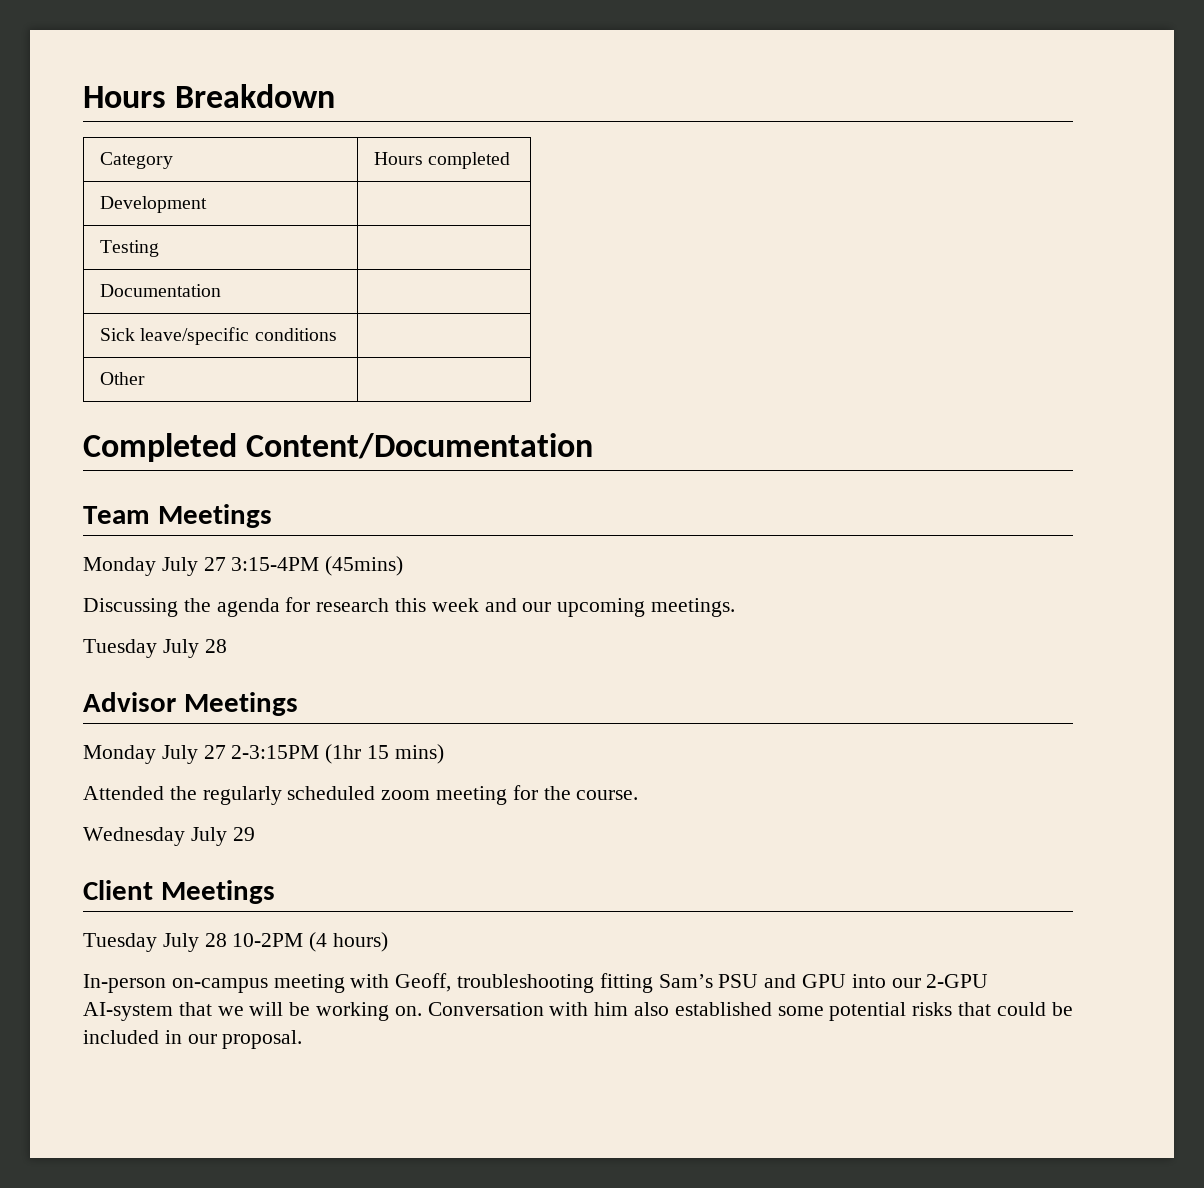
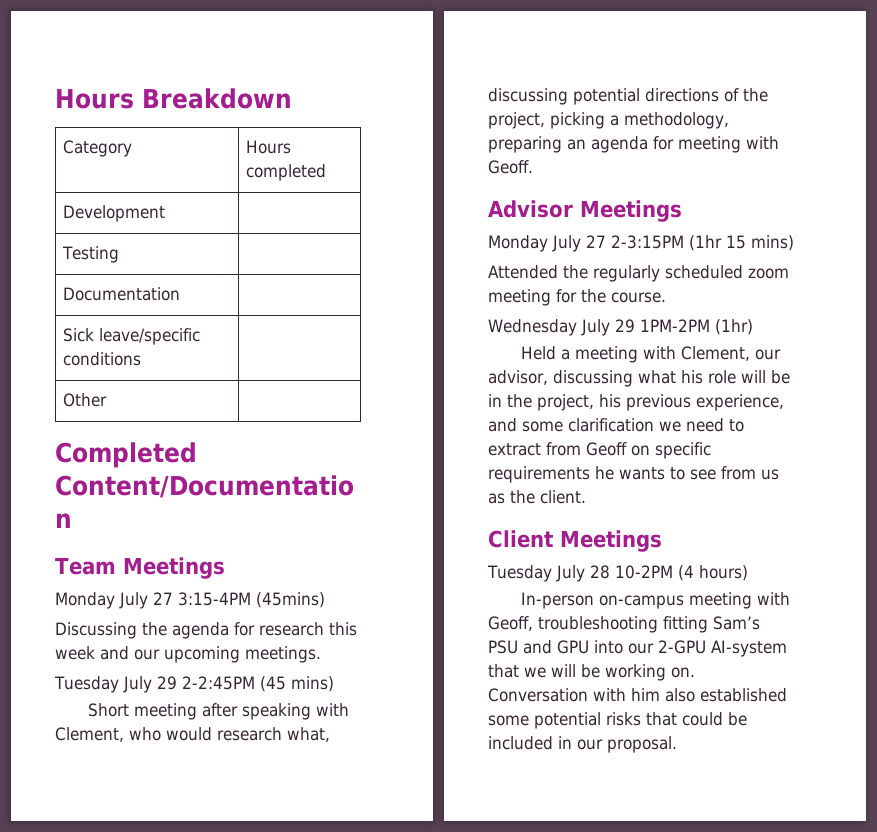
[204,639,227,653] 28 -> [156,676,334,692] [88,703,350,720] [55,727,330,742] [488,88,768,105] [488,112,729,129] [488,136,779,153] [488,160,533,174] 29 2-2:45PM (45 mins) // Short meeting after speaking with Clement, who would research what, discussing potential directions of the project, picking a methodology, preparing an agenda for meeting with Geoff.
(255, 834) none -> [639,319,753,335] [521,346,782,363] [488,370,790,387] [488,394,784,411] [488,418,744,432] [488,442,711,459] [488,466,779,483] [488,490,586,504] 1PM-2PM (1hr) // Held a meeting with Clement, our advisor, discussing what his role will be in the project, his previous experience, and some clarification we need to extract from Geoff on specific requirements he wants to see from us as the client.

